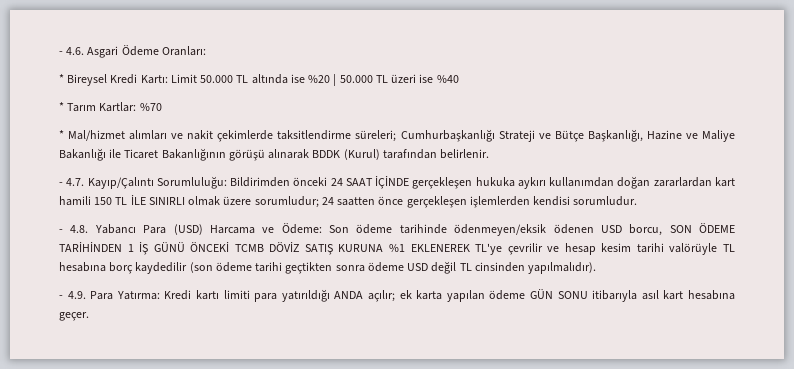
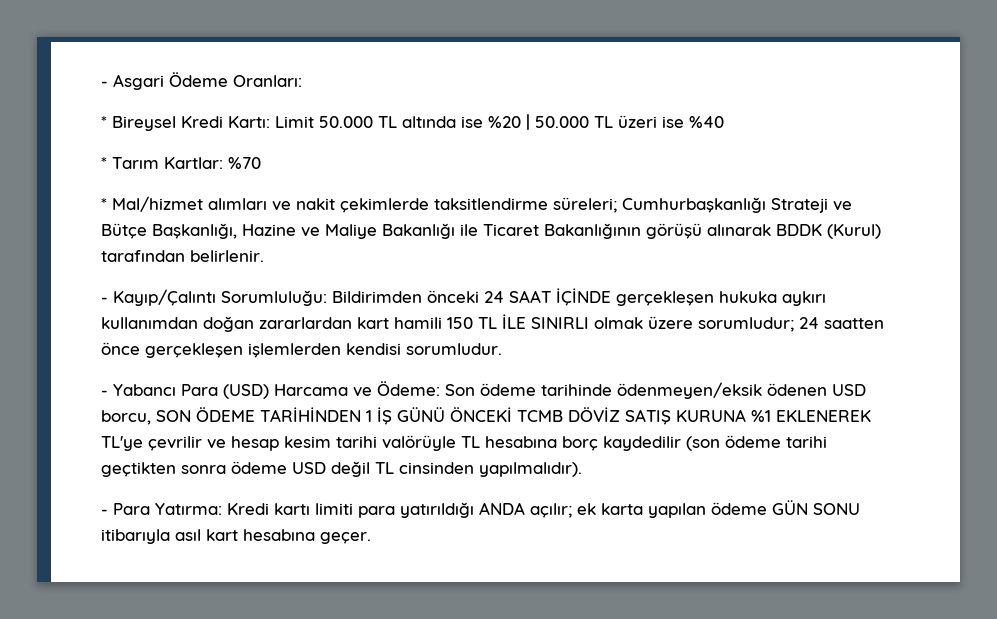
[59,47,85,55] - 4.6. -> [101,81,108,87] -
[66,178,85,186] 4.7. -> (108, 300) none
[70,225,89,233] 4.8. -> (108, 393) none
[67,291,86,299] 4.9. -> (108, 512) none

